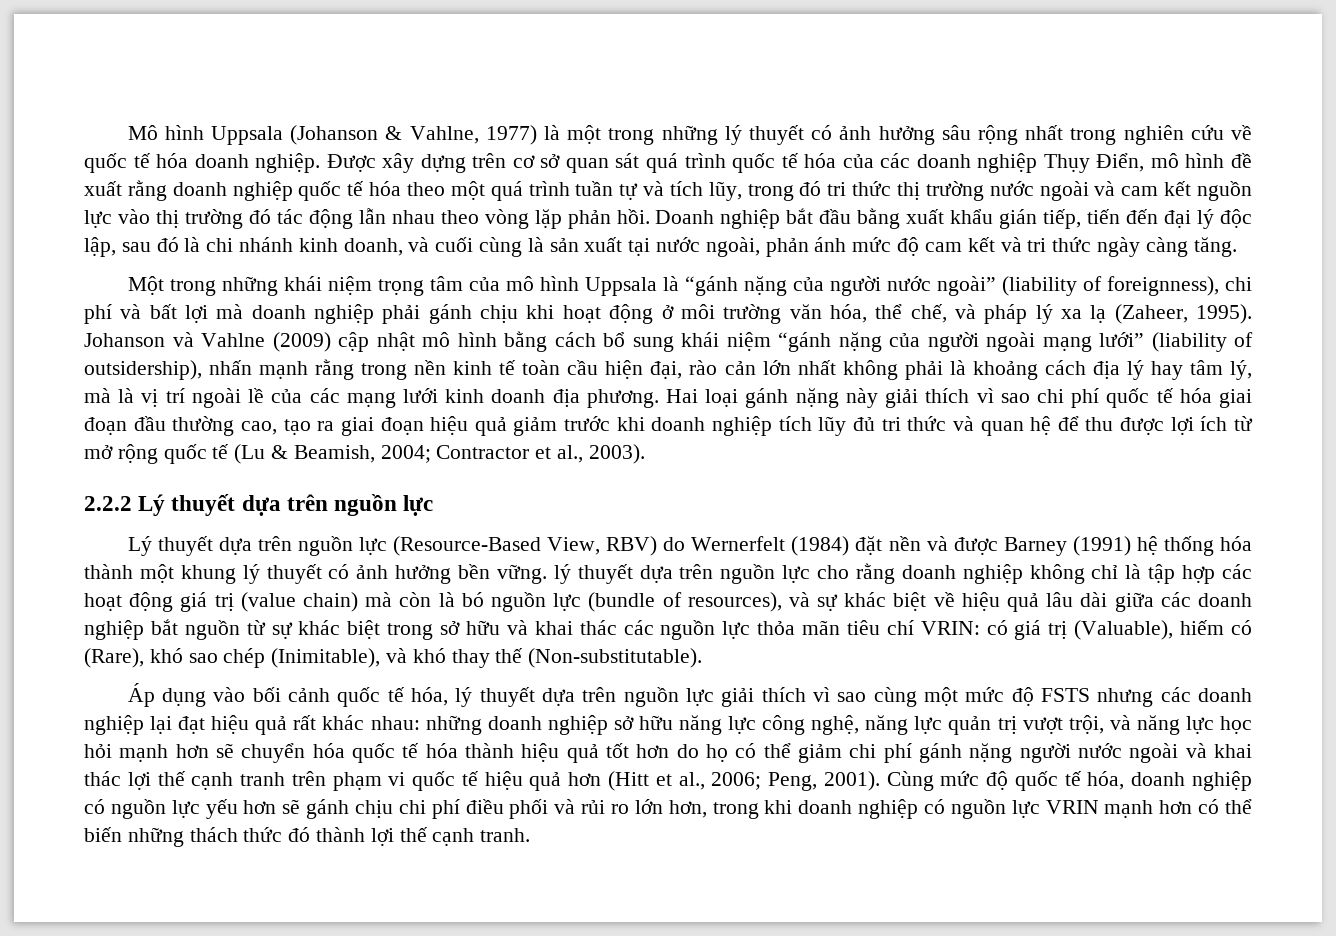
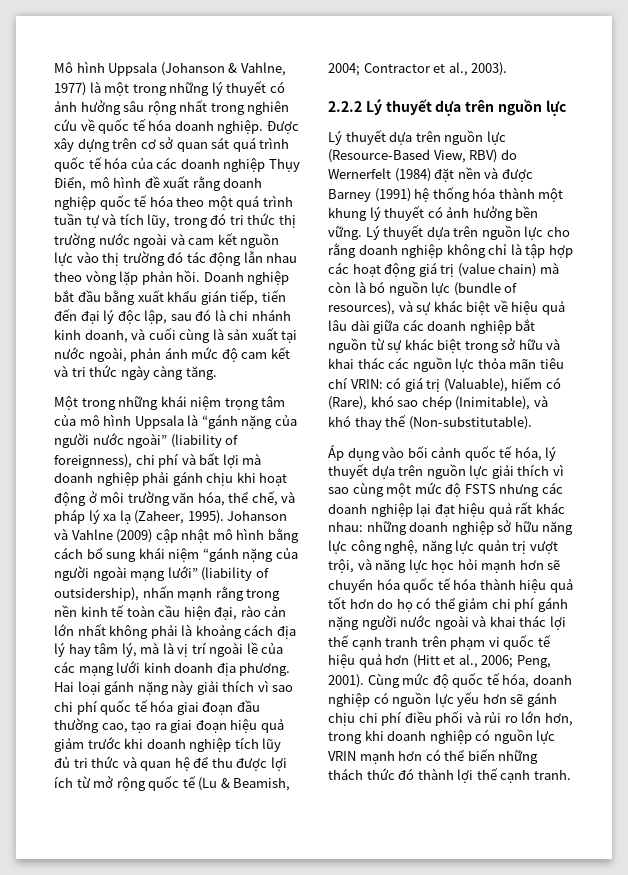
[553,564,571,584] lý -> [365,225,380,240] Lý

